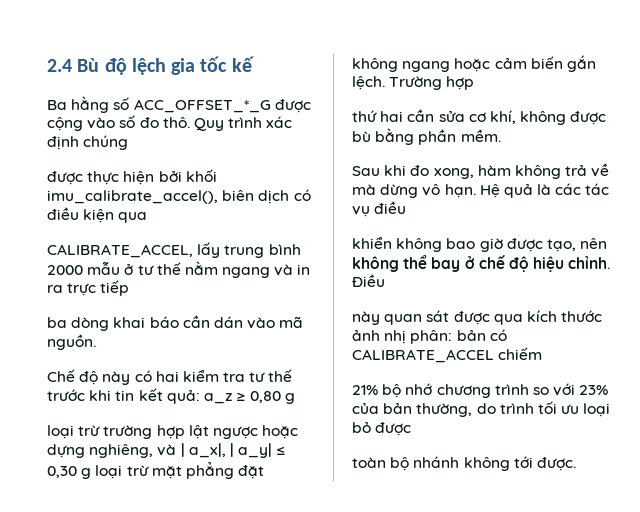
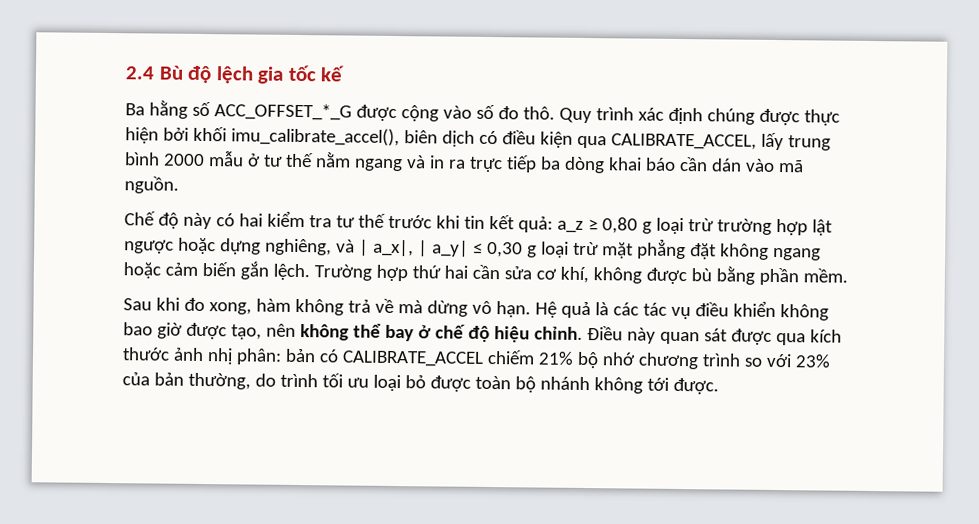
(129, 142) // -> (755, 116) none
(148, 217) // -> (607, 142) none
(130, 288) // -> (537, 164) none
(296, 398) // -> (652, 227) none
(475, 83) // -> (408, 273) none
(407, 207) // -> (729, 309) none
(385, 280) // -> (623, 333) none
(543, 353) // -> (535, 357) none
(412, 429) // -> (471, 383) none

